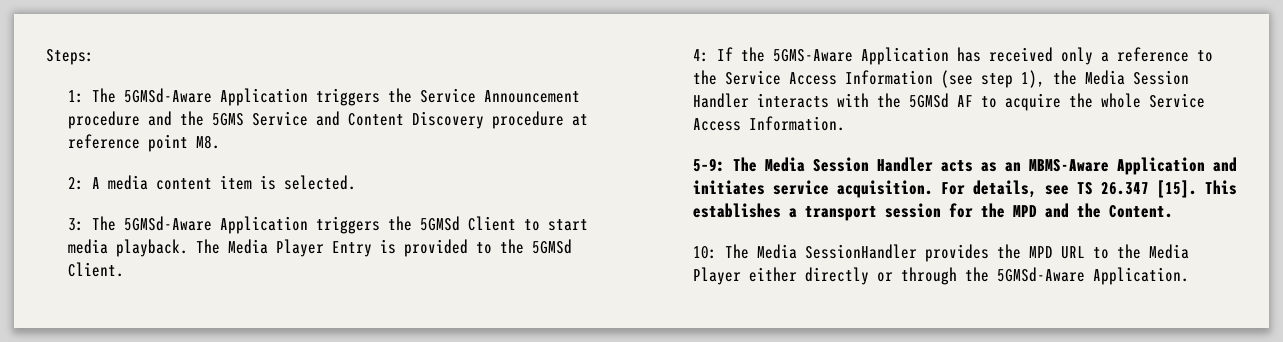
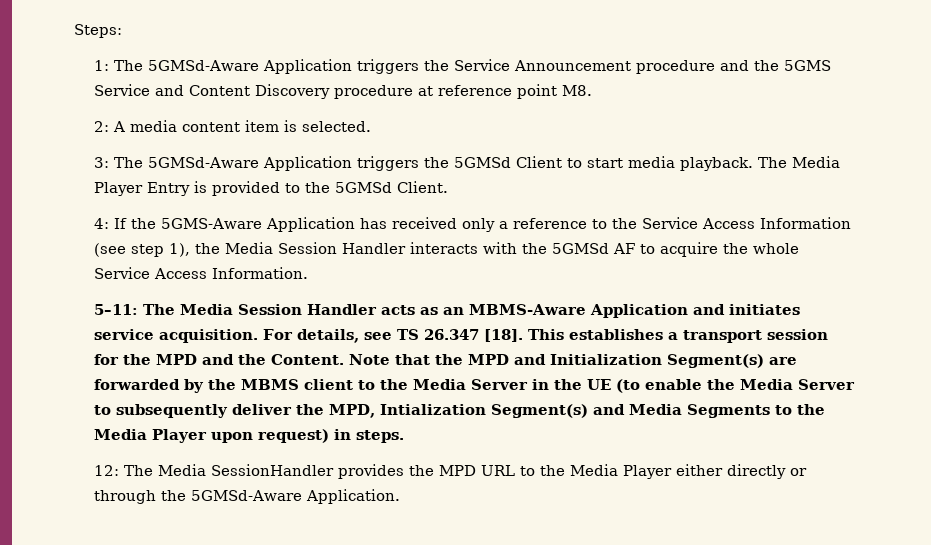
[693,158,726,172] 5–9: -> [94,304,139,315] 5–11:
[1157,180,1198,198] [15]. -> [484,329,524,342] [18].
[693,246,718,259] // 10: -> [349,354,798,368] [94,379,856,393] [94,404,826,418] [94,429,405,443] [94,465,120,476] Note that the MPD and Initialization Segment(s) are forwarded by the MBMS client to the Media Server in the UE (to enable the Media Server to subsequently deliver the MPD, Intialization Segment(s) and Media Segments to the Media Player upon request) in steps. // 12:

